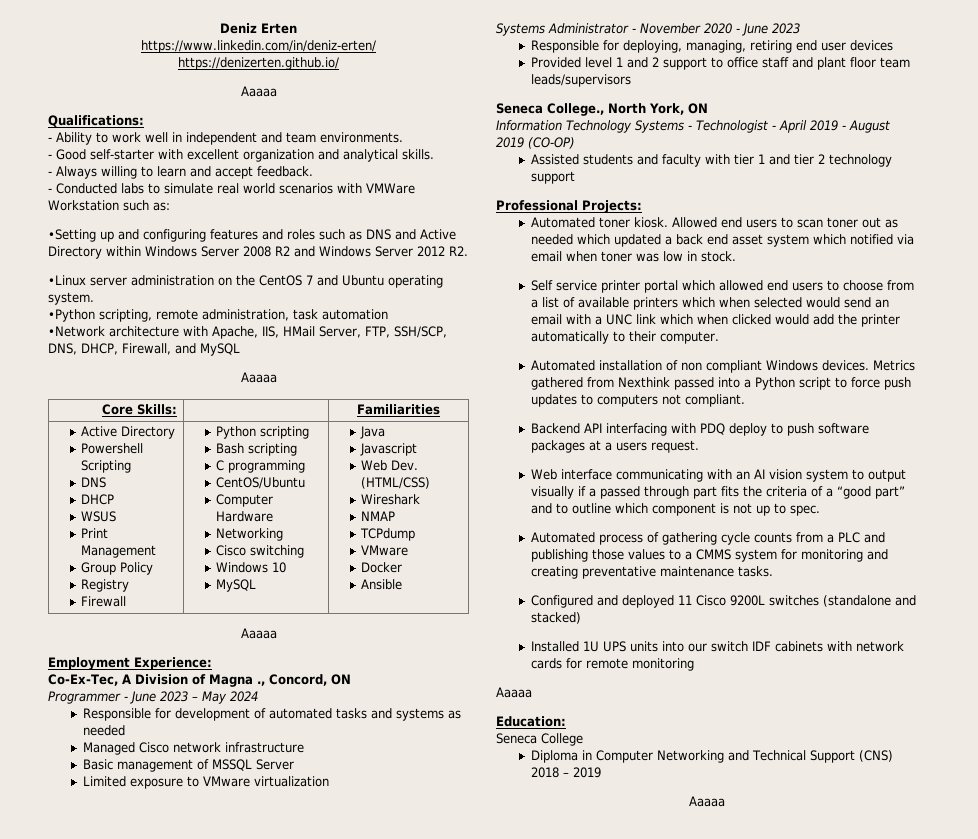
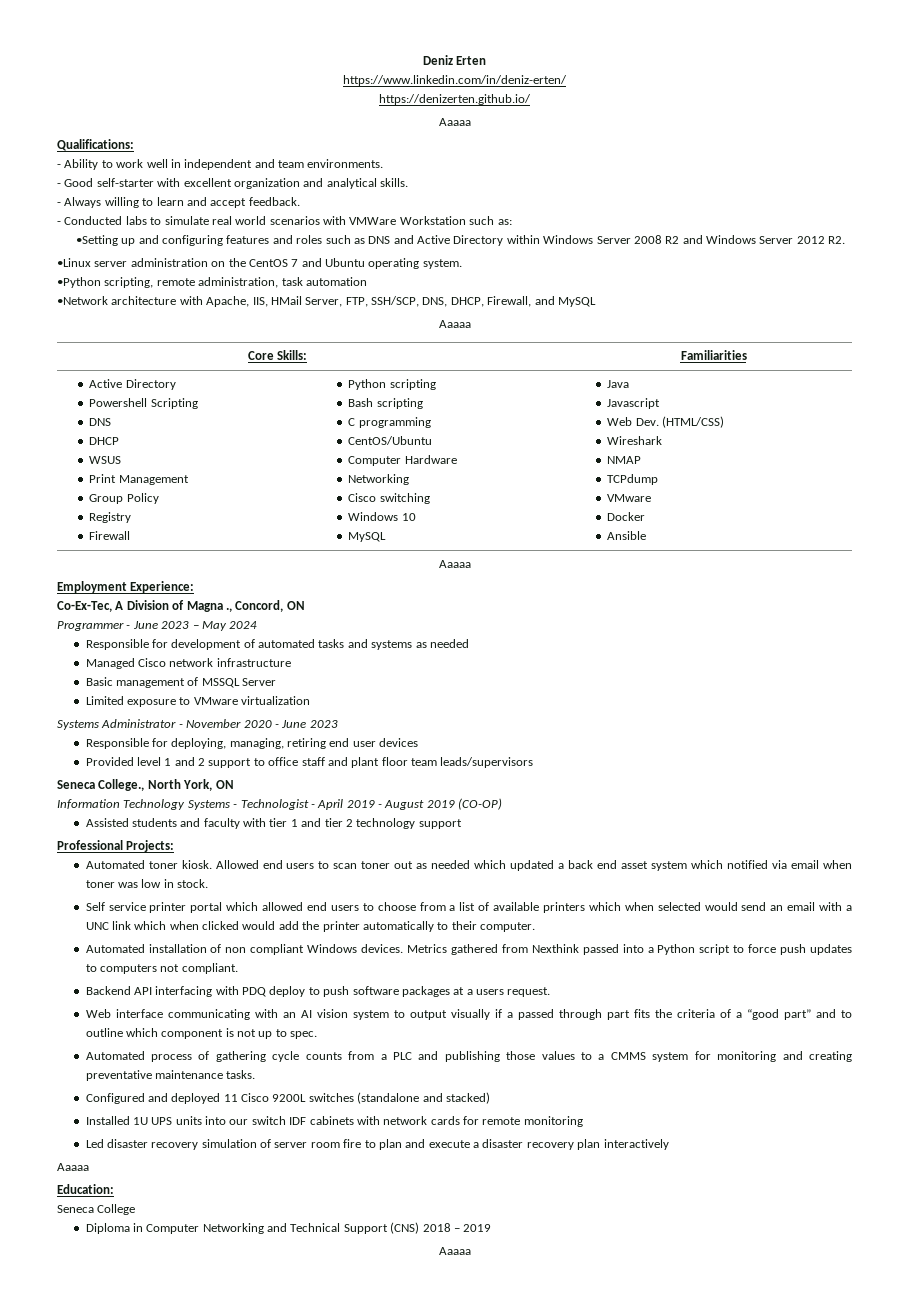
(694, 664) none -> [85,1139,669,1150] // Led disaster recovery simulation of server room fire to plan and execute a disaster recovery plan interactively

